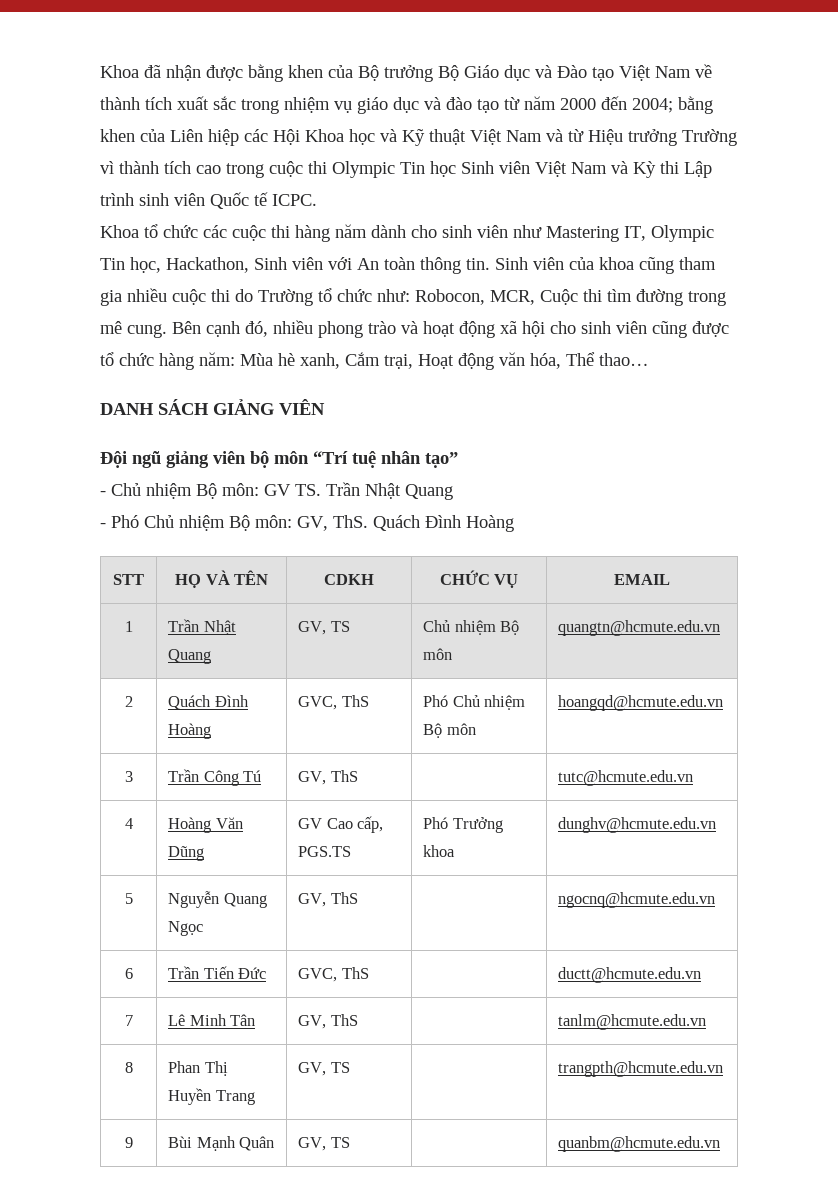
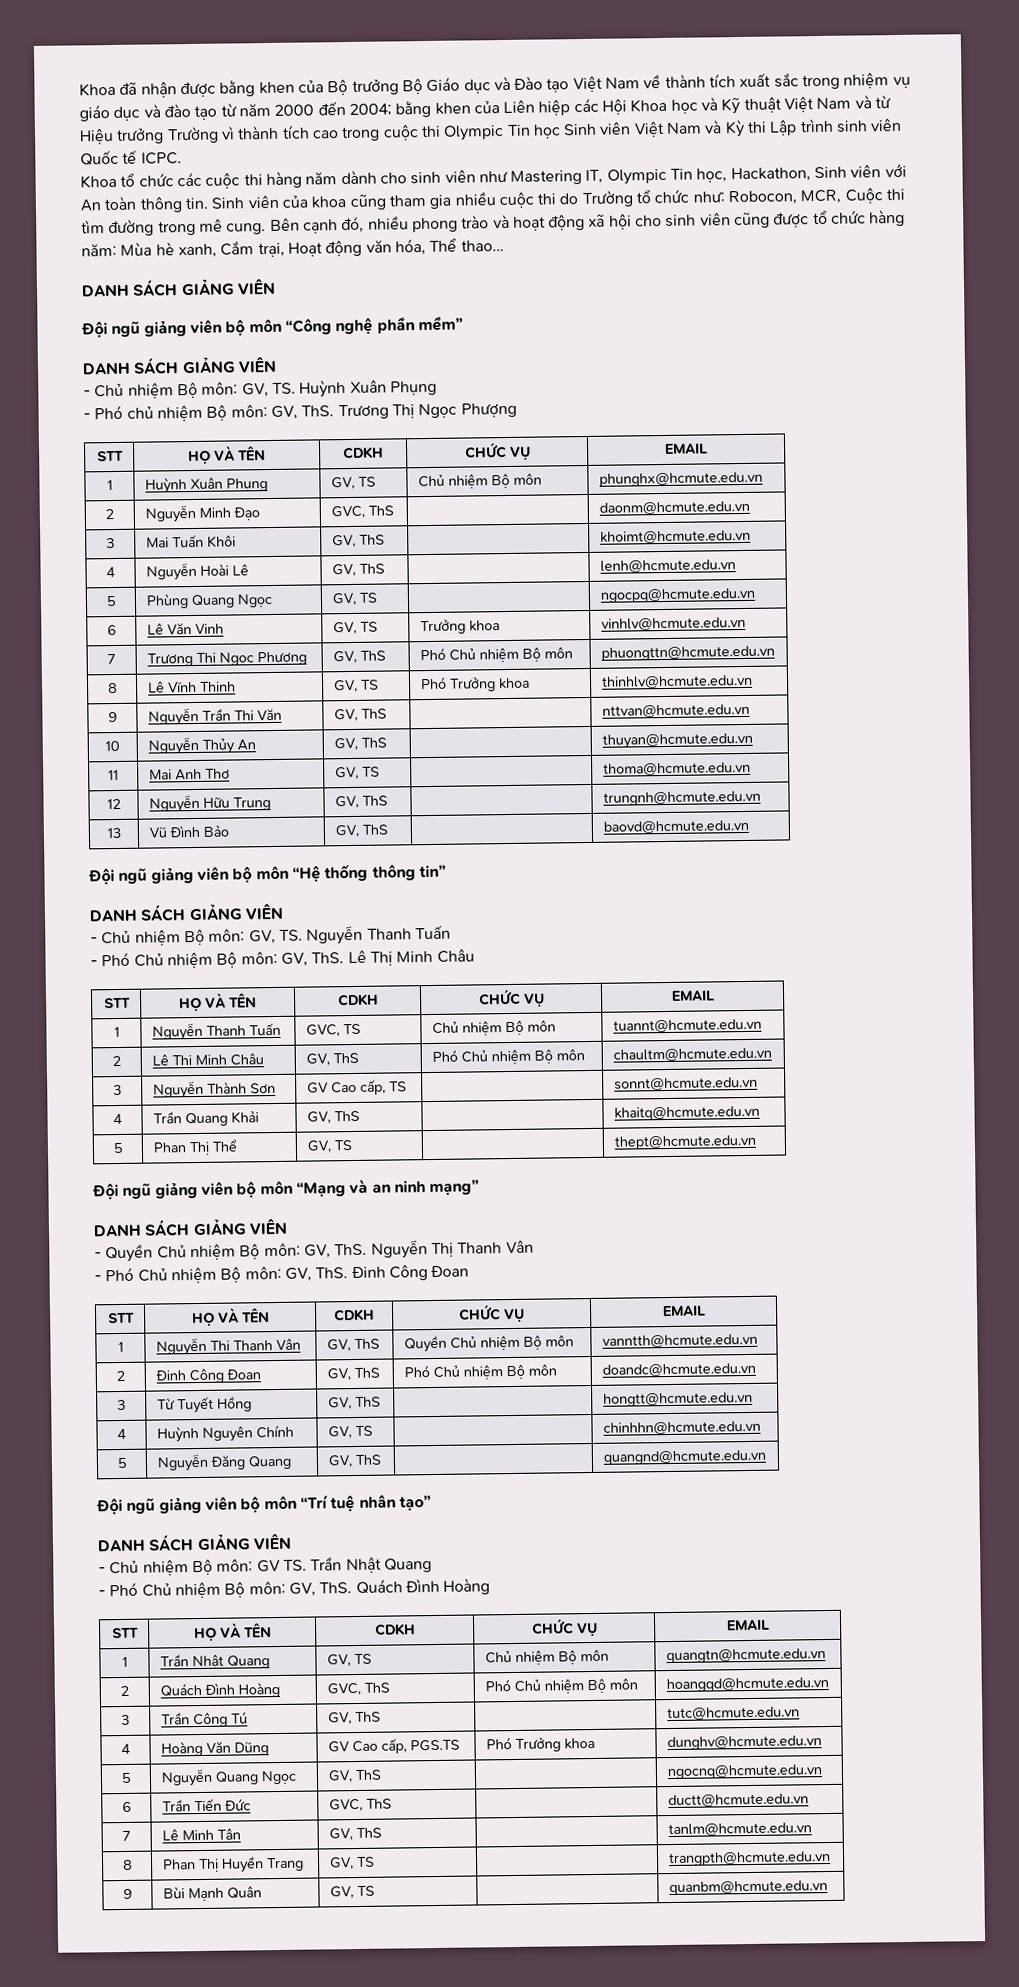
(325, 407) none -> [81,315,463,339] [82,356,277,375] [83,379,437,399] [83,402,517,422] [96,450,124,462] [188,445,266,465] [343,446,384,460] [463,442,531,460] [665,443,708,454] [106,480,113,491] [144,477,268,494] [330,476,376,490] [417,473,542,489] [598,471,763,487] [105,509,114,520] [144,504,260,523] [330,505,394,519] [598,500,750,515] [106,537,115,549] [145,534,236,548] [331,534,385,548] [599,529,751,544] [106,566,116,578] [145,562,249,581] [331,563,385,577] [599,559,736,573] [105,595,117,607] [145,593,273,609] [331,592,378,606] [599,587,756,603] [106,624,117,636] [146,623,224,635] [332,621,378,635] [419,619,500,635] [600,616,746,631] [107,653,116,665] [146,651,307,667] [332,650,386,664] [419,647,573,663] [600,645,775,661] [107,682,118,694] [146,680,236,695] [332,679,379,693] [419,676,530,692] [600,674,753,689] [107,711,118,723] [147,707,282,726] [333,708,387,722] [601,703,750,718] [105,740,120,752] [147,736,256,755] [333,737,387,751] [601,732,753,749] [108,769,119,781] [148,768,230,781] [334,766,380,780] [602,761,751,776] [106,798,121,810] [148,794,271,813] [334,795,388,809] [602,790,761,806] [106,827,121,839] [148,824,229,838] [334,824,388,838] [602,819,749,834] [88,863,446,886] [89,903,284,922] [90,924,451,946] [90,948,475,969] [103,997,131,1009] [179,992,257,1012] [336,993,379,1007] [477,988,545,1007] [670,990,715,1001] [113,1026,120,1038] [151,1022,281,1041] [305,1023,361,1037] [431,1020,556,1036] [612,1018,762,1033] [112,1055,121,1067] [151,1053,264,1069] [305,1052,359,1066] [431,1049,585,1065] [612,1047,772,1062] [113,1084,122,1096] [152,1080,276,1099] [306,1079,407,1095] [613,1076,758,1091] [113,1113,123,1125] [152,1111,259,1127] [306,1110,360,1124] [613,1105,760,1121] [112,1142,123,1154] [152,1139,237,1156] [306,1140,352,1153] [613,1134,756,1150] [92,1178,480,1201] [93,1218,288,1237] [94,1239,534,1263] [94,1264,470,1284] [107,1312,135,1324] [191,1307,270,1327] [334,1308,375,1322] [458,1304,525,1323] [661,1305,706,1317] [117,1341,124,1353] [155,1337,301,1356] [326,1338,380,1352] [403,1335,574,1353] [601,1333,758,1348] [116,1370,125,1382] [154,1368,261,1384] [326,1367,380,1381] [403,1364,557,1380] [601,1362,756,1377] [117,1399,126,1411] [156,1396,252,1414] [327,1396,381,1410] [602,1391,753,1407] [117,1428,127,1440] [156,1424,294,1443] [327,1425,373,1439] [602,1420,761,1435] [116,1457,128,1469] [156,1453,292,1472] [327,1454,381,1468] [602,1449,766,1465] // Đội ngũ giảng viên bộ môn “Công nghệ phần mềm” // DANH SÁCH GIẢNG VIÊN // - Chủ nhiệm Bộ môn: GV, TS. Huỳnh Xuân Phụng // - Phó chủ nhiệm Bộ môn: GV, ThS. Trương Thị Ngọc Phượng // STT | HỌ VÀ TÊN | CDKH | CHỨC VỤ | EMAIL // 1 | Huỳnh Xuân Phụng | GV, TS | Chủ nhiệm Bộ môn | phunghx@hcmute.edu.vn // 2 | Nguyễn Minh Đạo | GVC, ThS | | daonm@hcmute.edu.vn // 3 | Mai Tuấn Khôi | GV, ThS | | khoimt@hcmute.edu.vn // 4 | Nguyễn Hoài Lê | GV, ThS | | lenh@hcmute.edu.vn // 5 | Phùng Quang Ngọc | GV, TS | | ngocpq@hcmute.edu.vn // 6 | Lê Văn Vinh | GV, TS | Trưởng khoa | vinhlv@hcmute.edu.vn // 7 | Trương Thị Ngọc Phượng | GV, ThS | Phó Chủ nhiệm Bộ môn | phuongttn@hcmute.edu.vn // 8 | Lê Vĩnh Thịnh | GV, TS | Phó Trưởng khoa | thinhlv@hcmute.edu.vn // 9 | Nguyễn Trần Thi Văn | GV, ThS | | nttvan@hcmute.edu.vn // 10 | Nguyễn Thủy An | GV, ThS | | thuyan@hcmute.edu.vn // 11 | Mai Anh Thơ | GV, TS | | thoma@hcmute.edu.vn // 12 | Nguyễn Hữu Trung | GV, ThS | | trungnh@hcmute.edu.vn // 13 | Vũ Đình Bảo | GV, ThS | | baovd@hcmute.edu.vn // Đội ngũ giảng viên bộ môn “Hệ thống thông tin” // DANH SÁCH GIẢNG VIÊN // - Chủ nhiệm Bộ môn: GV, TS. Nguyễn Thanh Tuấn // - Phó Chủ nhiệm Bộ môn: GV, ThS. Lê Thị Minh Châu // STT | HỌ VÀ TÊN | CDKH | CHỨC VỤ | EMAIL // 1 | Nguyễn Thanh Tuấn | GVC, TS | Chủ nhiệm Bộ môn | tuannt@hcmute.edu.vn // 2 | Lê Thị Minh Châu | GV, ThS | Phó Chủ nhiệm Bộ môn | chaultm@hcmute.edu.vn // 3 | Nguyễn Thành Sơn | GV Cao cấp, TS | | sonnt@hcmute.edu.vn // 4 | Trần Quang Khải | GV, ThS | | khaitq@hcmute.edu.vn // 5 | Phan Thị Thể | GV, TS | | thept@hcmute.edu.vn // Đội ngũ giảng viên bộ môn “Mạng và an ninh mạng” // DANH SÁCH GIẢNG VIÊN // - Quyền Chủ nhiệm Bộ môn: GV, ThS. Nguyễn Thị Thanh Vân // - Phó Chủ nhiệm Bộ môn: GV, ThS. Đinh Công Đoan // STT | HỌ VÀ TÊN | CDKH | CHỨC VỤ | EMAIL // 1 | Nguyễn Thị Thanh Vân | GV, ThS | Quyền Chủ nhiệm Bộ môn | vanntth@hcmute.edu.vn // 2 | Đinh Công Đoan | GV, ThS | Phó Chủ nhiệm Bộ môn | doandc@hcmute.edu.vn // 3 | Từ Tuyết Hồng | GV, ThS | | hongtt@hcmute.edu.vn // 4 | Huỳnh Nguyên Chính | GV, TS | | chinhhn@hcmute.edu.vn // 5 | Nguyễn Đăng Quang | GV, ThS | | quangnd@hcmute.edu.vn
(458, 460) none -> [97,1533,292,1552] // DANH SÁCH GIẢNG VIÊN

